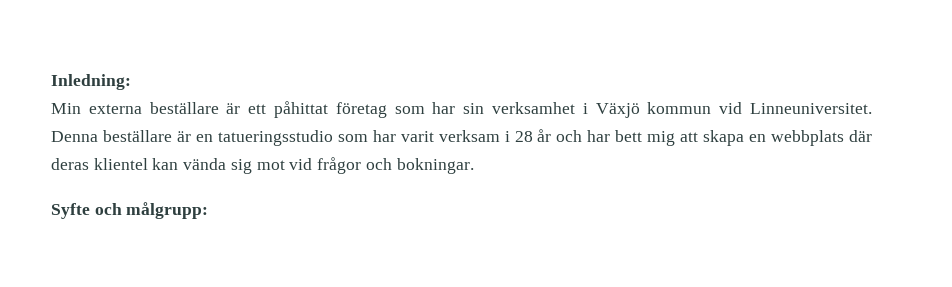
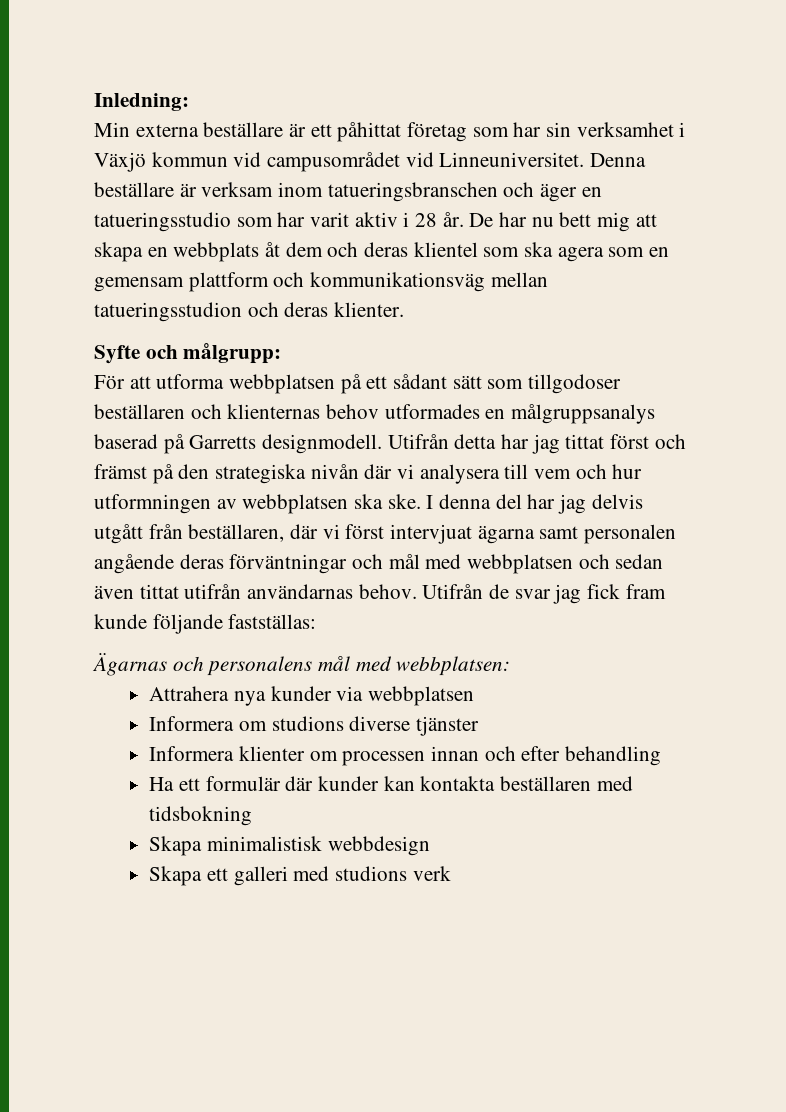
(743, 108) none -> [267,152,434,172] campusområdet vid
(191, 136) none -> [201,182,578,202] verksam inom tatueringsbranschen och äger
[438,130,500,142] verksam -> [354,212,398,227] aktiv
[537,129,611,142] år och har -> [442,212,554,227] år. De har nu
[849,130,873,142] [51,157,474,174] [51,202,209,219] där deras klientel kan vända sig mot vid frågor och bokningar. // Syfte och målgrupp: -> [265,242,670,262] [94,272,548,292] [94,302,405,322] [94,343,282,364] [94,374,622,394] [94,404,656,424] [94,434,686,454] [94,464,643,484] [94,494,643,514] [94,524,677,544] [94,554,664,574] [94,584,666,604] [94,614,317,634] [92,653,511,676] [149,686,474,706] [149,716,479,736] [149,746,661,766] [149,776,633,791] [149,806,253,826] [149,836,430,856] [149,866,451,886] åt dem och deras klientel som ska agera som en gemensam plattform och kommunikationsväg mellan tatueringsstudion och deras klienter. // Syfte och målgrupp: // För att utforma webbplatsen på ett sådant sätt som tillgodoser beställaren och klienternas behov utformades en målgruppsanalys baserad på Garretts designmodell. Utifrån detta har jag tittat först och främst på den strategiska nivån där vi analysera till vem och hur utformningen av webbplatsen ska ske. I denna del har jag delvis utgått från beställaren, där vi först intervjuat ägarna samt personalen angående deras förväntningar och mål med webbplatsen och sedan även tittat utifrån användarnas behov. Utifrån de svar jag fick fram kunde följande fastställas: // Ägarnas och personalens mål med webbplatsen: // Attrahera nya kunder via webbplatsen // Informera om studions diverse tjänster // Informera klienter om processen innan och efter behandling // Ha ett formulär där kunder kan kontakta beställaren med tidsbokning // Skapa minimalistisk webbdesign // Skapa ett galleri med studions verk

